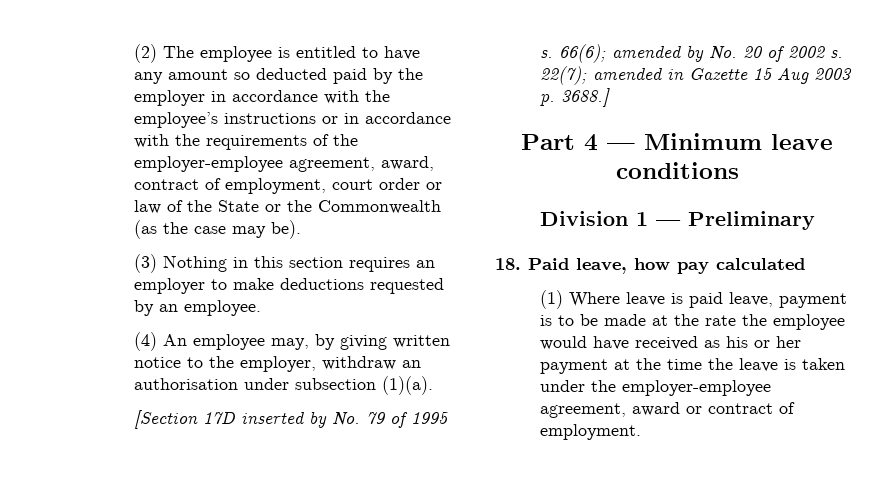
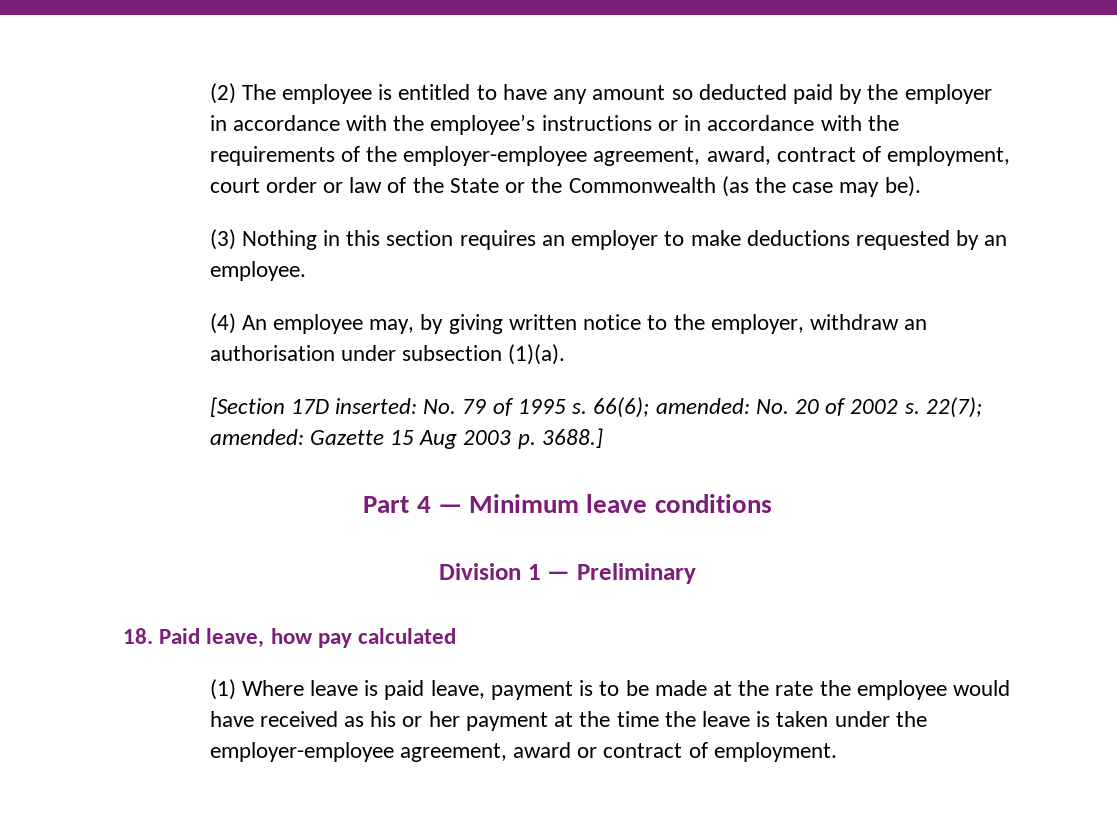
[240,411,327,428] inserted by -> [335,398,418,414] inserted:
[611,45,704,62] amended by -> [655,398,750,414] amended:
[592,67,684,80] amended in -> [209,429,304,445] amended:

